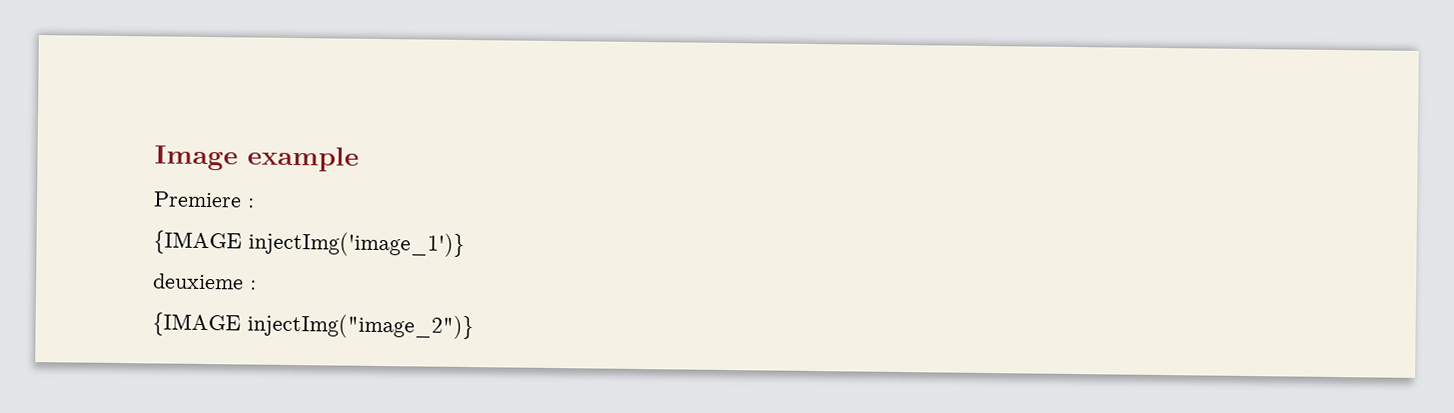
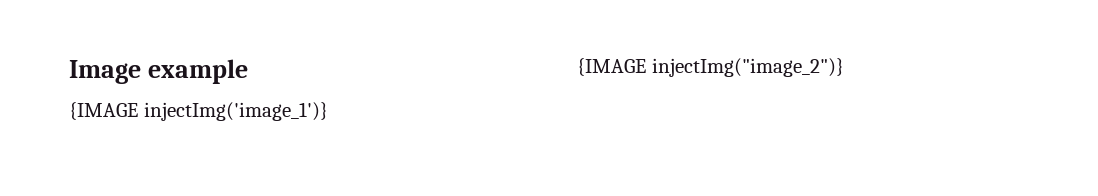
[153,191,255,208] // Premiere : -> (249, 71) none
[153,273,257,290] // deuxieme : -> (328, 111) none

